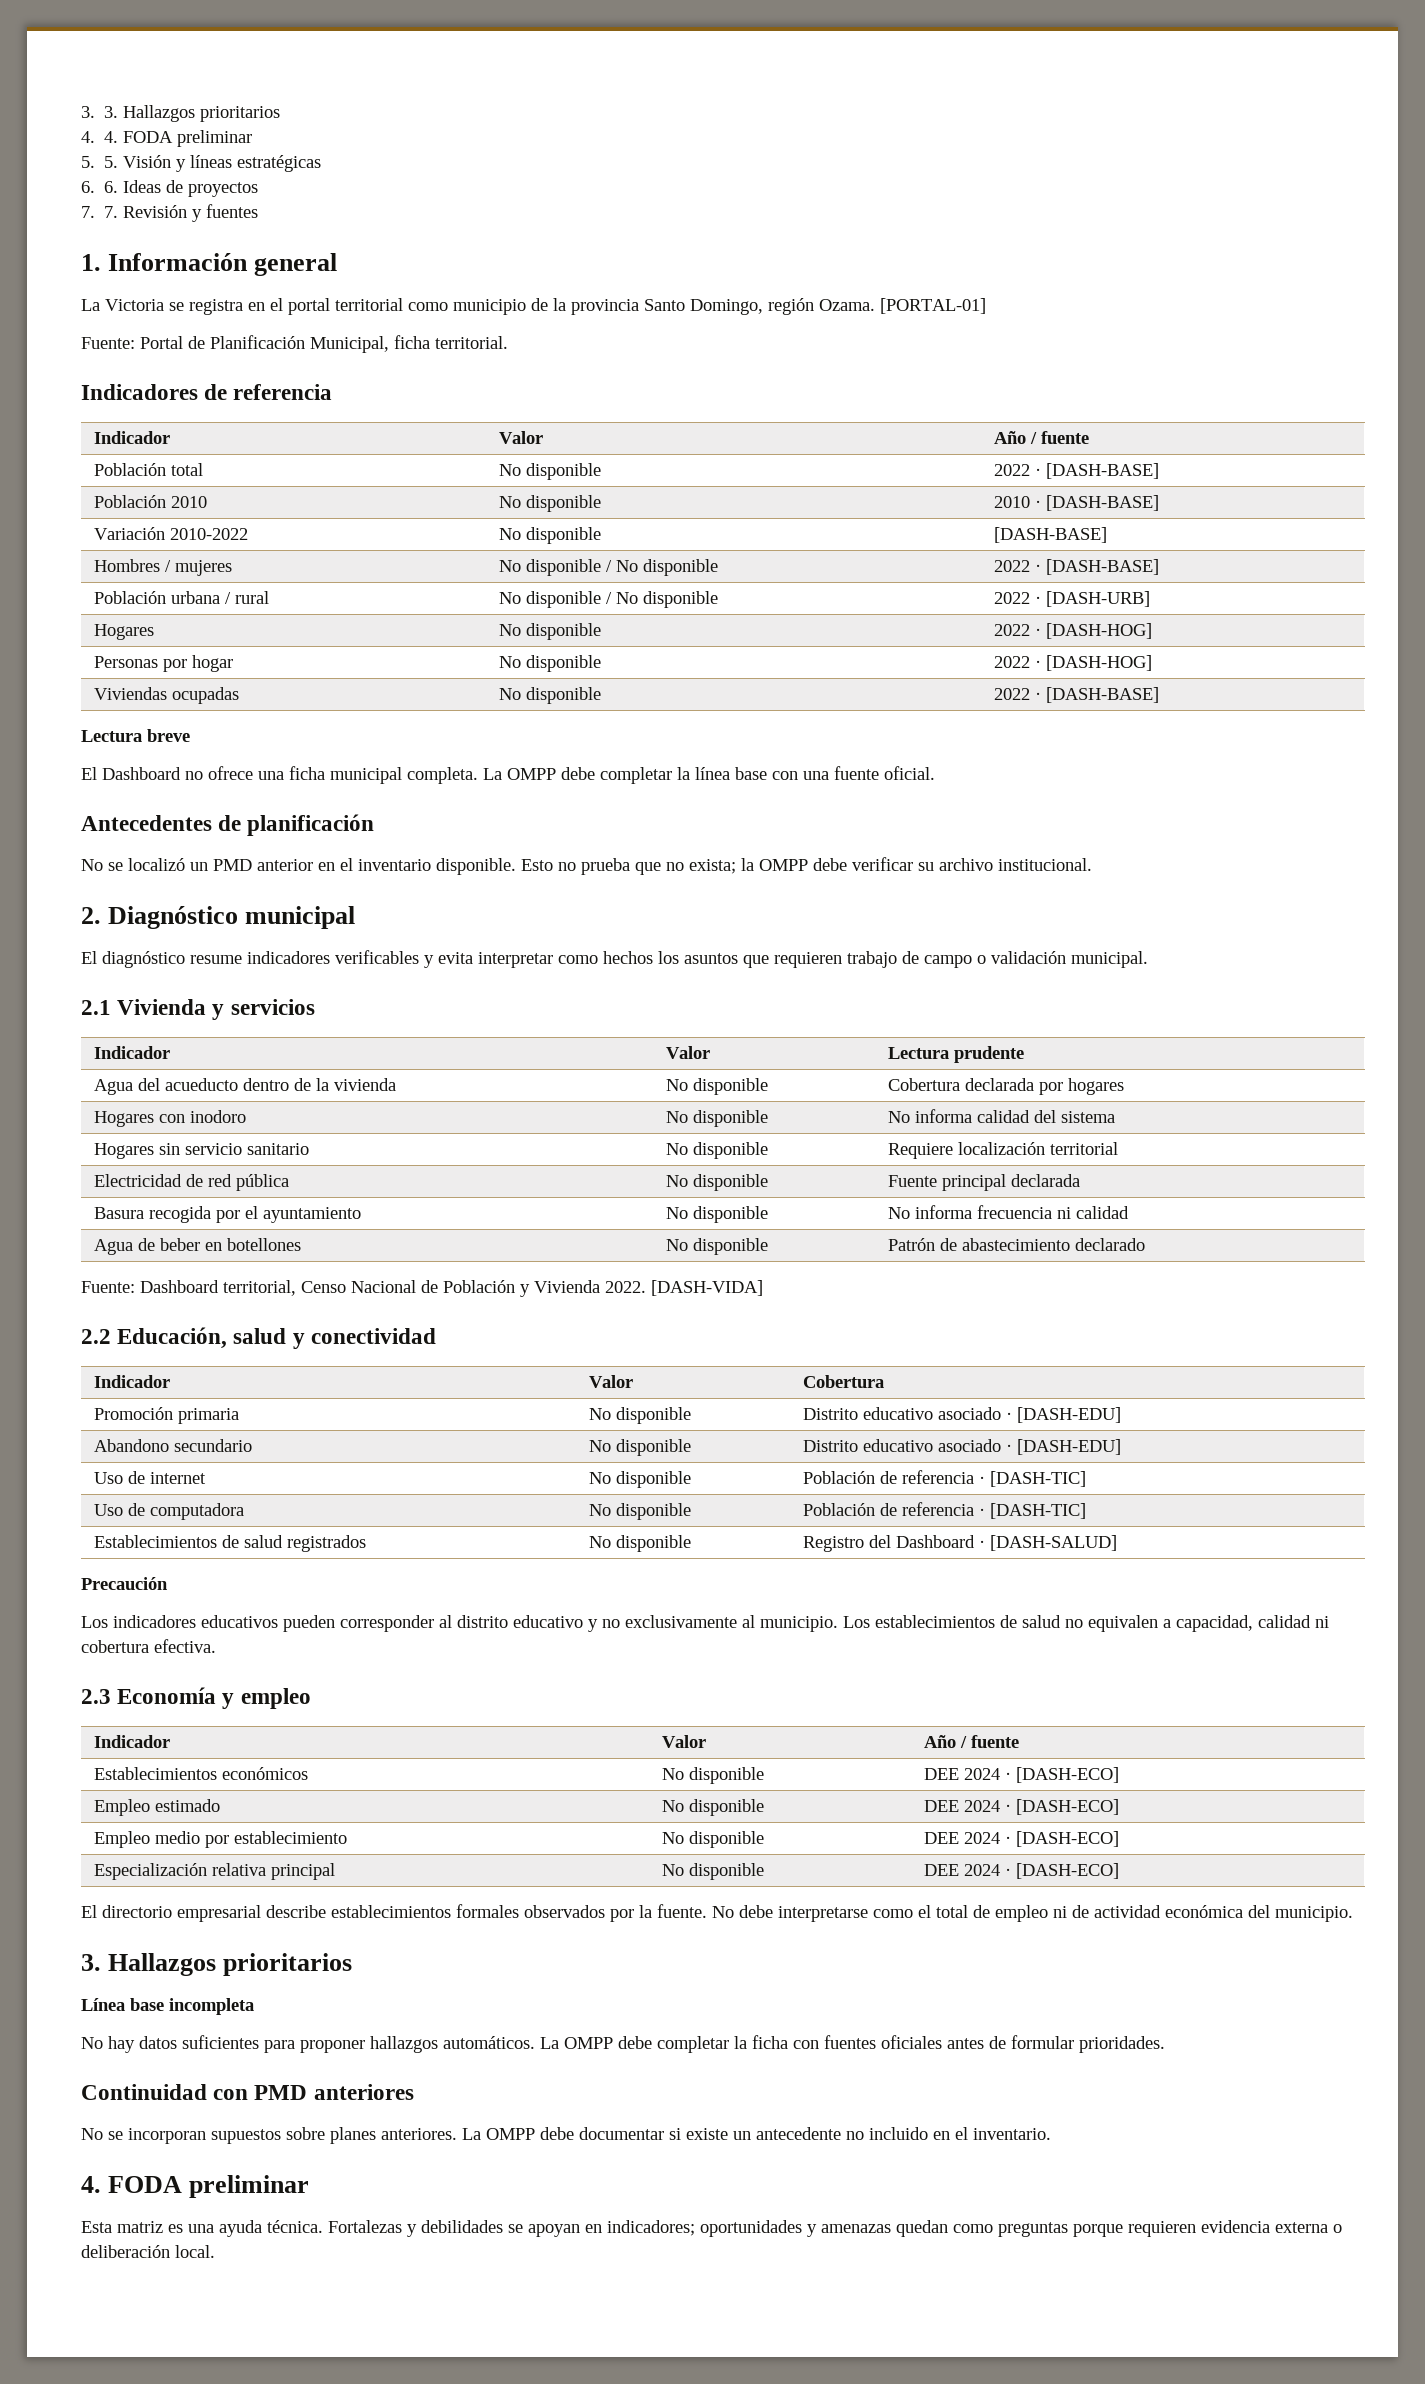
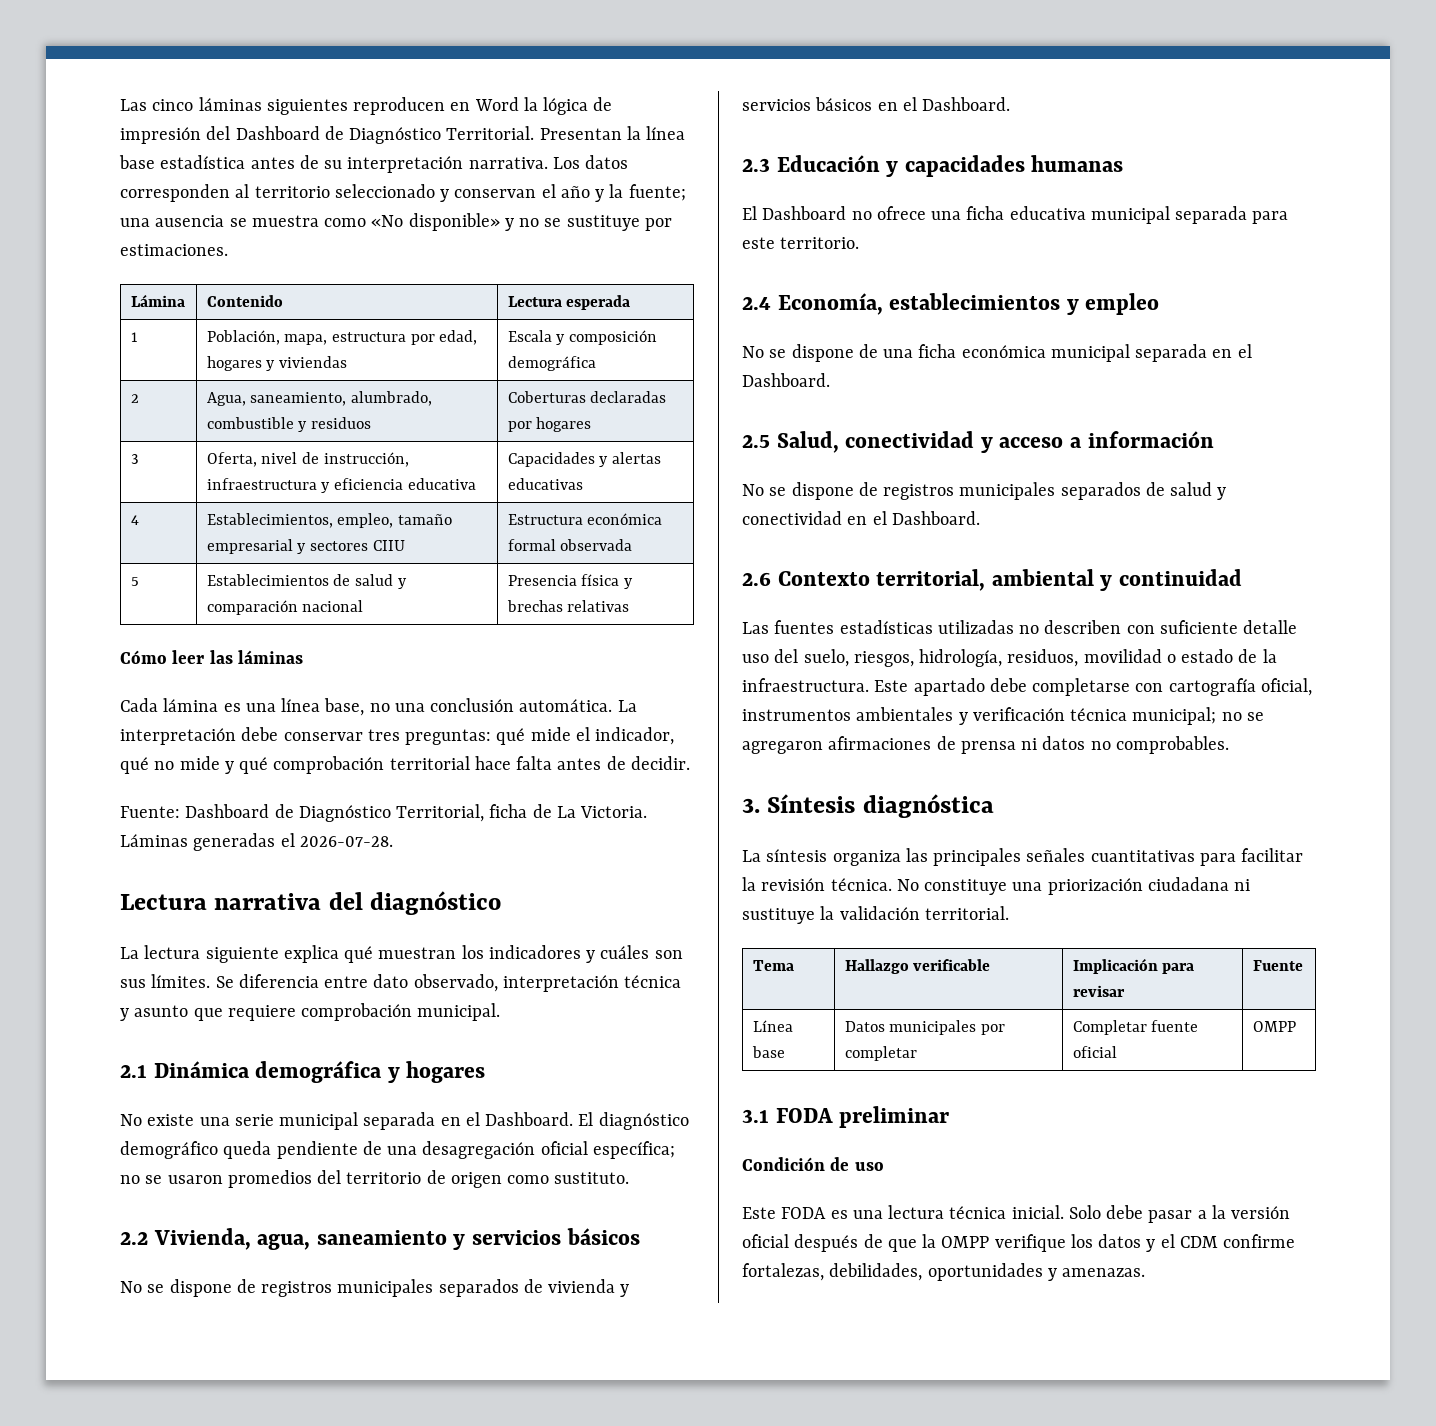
[81,105,281,122] [81,130,253,147] [81,155,322,172] [81,180,259,197] [81,204,259,222] [81,253,338,276] [81,298,986,315] [81,335,508,353] [81,384,333,400] [94,431,171,444] [499,431,544,444] [994,431,1090,444] [94,463,204,476] [499,463,602,480] [994,463,1160,479] [94,495,208,508] [499,495,602,512] [994,495,1160,511] [94,527,249,540] [499,527,602,544] [994,527,1108,543] [94,559,233,576] [499,559,719,576] [994,559,1160,575] [94,591,270,604] [499,591,719,608] [994,591,1151,607] [94,624,155,640] [499,623,602,640] [994,623,1153,639] [94,655,234,672] [499,655,602,672] [994,655,1153,671] [94,687,240,704] [499,687,602,704] [994,687,1160,703] [81,729,190,742] 3. 3. Hallazgos prioritarios // 4. 4. FODA preliminar // 5. 5. Visión y líneas estratégicas // 6. 6. Ideas de proyectos // 7. 7. Revisión y fuentes // 1. Información general // La Victoria se registra en el portal territorial como municipio de la provincia Santo Domingo, región Ozama. [PORTAL-01] // Fuente: Portal de Planificación Municipal, ficha territorial. // Indicadores de referencia // Indicador | Valor | Año / fuente // Población total | No disponible | 2022 · [DASH-BASE] // Población 2010 | No disponible | 2010 · [DASH-BASE] // Variación 2010-2022 | No disponible | [DASH-BASE] // Hombres / mujeres | No disponible / No disponible | 2022 · [DASH-BASE] // Población urbana / rural | No disponible / No disponible | 2022 · [DASH-URB] // Hogares | No disponible | 2022 · [DASH-HOG] // Personas por hogar | No disponible | 2022 · [DASH-HOG] // Viviendas ocupadas | No disponible | 2022 · [DASH-BASE] // Lectura breve -> [120,97,613,115] [120,126,686,144] [119,155,629,173] [120,184,686,202] [120,213,672,231] [120,244,228,256] [130,294,185,307] [206,295,283,307] [507,295,631,310] [130,332,138,342] [206,330,478,345] [206,356,347,371] [507,330,657,345] [507,356,596,371] [130,394,139,403] [206,391,432,406] [206,417,371,432] [507,391,667,403] [507,417,592,432] [130,454,139,464] [206,452,409,467] [206,478,476,493] [507,452,661,467] [507,478,583,490] [130,515,139,525] [206,513,452,528] [206,539,405,554] [507,513,663,525] [507,539,633,551] [130,577,139,586] [206,574,407,589] [206,600,364,615] [507,574,633,589] [506,600,630,612] [120,650,303,664] [120,698,637,716] [120,727,675,745] [120,756,690,774] [120,804,648,822] [120,833,393,851] [120,891,502,915] [120,945,683,963] [120,974,682,992] [120,1003,501,1021] [120,1061,486,1083] [120,1112,689,1130] [120,1141,675,1159] [120,1170,630,1188] [120,1228,640,1250] [120,1279,630,1297] [742,97,1011,111] [742,155,1124,177] Las cinco láminas siguientes reproducen en Word la lógica de impresión del Dashboard de Diagnóstico Territorial. Presentan la línea base estadística antes de su interpretación narrativa. Los datos corresponden al territorio seleccionado y conservan el año y la fuente; una ausencia se muestra como «No disponible» y no se sustituye por estimaciones. // Lámina | Contenido | Lectura esperada // 1 | Población, mapa, estructura por edad, hogares y viviendas | Escala y composición demográfica // 2 | Agua, saneamiento, alumbrado, combustible y residuos | Coberturas declaradas por hogares // 3 | Oferta, nivel de instrucción, infraestructura y eficiencia educativa | Capacidades y alertas educativas // 4 | Establecimientos, empleo, tamaño empresarial y sectores CIIU | Estructura económica formal observada // 5 | Establecimientos de salud y comparación nacional | Presencia física y brechas relativas // Cómo leer las láminas // Cada lámina es una línea base, no una conclusión automática. La interpretación debe conservar tres preguntas: qué mide el indicador, qué no mide y qué comprobación territorial hace falta antes de decidir. // Fuente: Dashboard de Diagnóstico Territorial, ficha de La Victoria. Láminas generadas el 2026-07-28. // Lectura narrativa del diagnóstico // La lectura siguiente explica qué muestran los indicadores y cuáles son sus límites. Se diferencia entre dato observado, interpretación técnica y asunto que requiere comprobación municipal. // 2.1 Dinámica demográfica y hogares // No existe una serie municipal separada en el Dashboard. El diagnóstico demográfico queda pendiente de una desagregación oficial específica; no se usaron promedios del territorio de origen como sustituto. // 2.2 Vivienda, agua, saneamiento y servicios básicos // No se dispone de registros municipales separados de vivienda y servicios básicos en el Dashboard. // 2.3 Educación y capacidades humanas
[330,766,935,784] [81,814,375,836] [81,857,1092,875] [81,906,356,929] [81,950,1148,968] [81,999,315,1020] [94,1046,171,1059] [666,1046,711,1059] [888,1046,1025,1063] [94,1078,397,1095] [666,1078,769,1095] [888,1078,1125,1095] [94,1110,247,1127] [666,1110,769,1127] [888,1109,1116,1123] [94,1143,310,1159] [666,1142,769,1159] [888,1142,1119,1159] [94,1174,290,1191] [666,1174,769,1191] [888,1174,1081,1191] [94,1206,362,1223] [666,1206,769,1223] [888,1205,1130,1219] [94,1238,302,1255] [666,1238,769,1255] [888,1238,1146,1251] [81,1280,763,1297] [81,1327,436,1349] [94,1375,171,1388] [589,1375,634,1388] [803,1375,885,1388] [94,1407,240,1424] [589,1407,692,1424] [803,1407,1122,1423] [94,1439,253,1452] [589,1439,692,1456] [803,1439,1122,1455] [94,1471,207,1484] [589,1471,692,1488] [803,1470,1087,1487] [94,1503,245,1520] [589,1503,692,1520] [803,1502,1087,1519] [94,1535,367,1552] [589,1535,692,1552] [803,1535,1118,1552] [81,1577,168,1590] [81,1615,1329,1632] [81,1639,216,1653] [81,1687,311,1709] [94,1735,171,1748] [662,1735,707,1748] [924,1735,1020,1748] [94,1767,309,1780] [662,1767,765,1784] [924,1767,1120,1783] [94,1799,221,1816] [662,1799,765,1816] [924,1799,1120,1815] [94,1831,348,1848] [662,1831,765,1848] [924,1831,1120,1847] [94,1863,336,1880] [662,1863,765,1880] [924,1863,1120,1879] [81,1904,1353,1922] [81,1953,353,1976] [81,1998,254,2015] [81,2035,1165,2053] [81,2084,414,2100] [81,2127,1051,2144] [81,2175,310,2198] [81,2220,1342,2237] [81,2245,215,2258] municipal completa. La OMPP debe completar la línea base con una fuente oficial. // Antecedentes de planificación // No se localizó un PMD anterior en el inventario disponible. Esto no prueba que no exista; la OMPP debe verificar su archivo institucional. // 2. Diagnóstico municipal // El diagnóstico resume indicadores verificables y evita interpretar como hechos los asuntos que requieren trabajo de campo o validación municipal. // 2.1 Vivienda y servicios // Indicador | Valor | Lectura prudente // Agua del acueducto dentro de la vivienda | No disponible | Cobertura declarada por hogares // Hogares con inodoro | No disponible | No informa calidad del sistema // Hogares sin servicio sanitario | No disponible | Requiere localización territorial // Electricidad de red pública | No disponible | Fuente principal declarada // Basura recogida por el ayuntamiento | No disponible | No informa frecuencia ni calidad // Agua de beber en botellones | No disponible | Patrón de abastecimiento declarado // Fuente: Dashboard territorial, Censo Nacional de Población y Vivienda 2022. [DASH-VIDA] // 2.2 Educación, salud y conectividad // Indicador | Valor | Cobertura // Promoción primaria | No disponible | Distrito educativo asociado · [DASH-EDU] // Abandono secundario | No disponible | Distrito educativo asociado · [DASH-EDU] // Uso de internet | No disponible | Población de referencia · [DASH-TIC] // Uso de computadora | No disponible | Población de referencia · [DASH-TIC] // Establecimientos de salud registrados | No disponible | Registro del Dashboard · [DASH-SALUD] // Precaución // Los indicadores educativos pueden corresponder al distrito educativo y no exclusivamente al municipio. Los establecimientos de salud no equivalen a capacidad, calidad ni cobertura efectiva. // 2.3 Economía y empleo // Indicador | Valor | Año / fuente // Establecimientos económicos | No disponible | DEE 2024 · [DASH-ECO] // Empleo estimado | No disponible | DEE 2024 · [DASH-ECO] // Empleo medio por establecimiento | No disponible | DEE 2024 · [DASH-ECO] // Especialización relativa principal | No disponible | DEE 2024 · [DASH-ECO] // El directorio empresarial describe establecimientos formales observados por la fuente. No debe interpretarse como el total de empleo ni de actividad económica del municipio. // 3. Hallazgos prioritarios // Línea base incompleta // No hay datos suficientes para proponer hallazgos automáticos. La OMPP debe completar la ficha con fuentes oficiales antes de formular prioridades. // Continuidad con PMD anteriores // No se incorporan supuestos sobre planes anteriores. La OMPP debe documentar si existe un antecedente no incluido en el inventario. // 4. FODA preliminar // Esta matriz es una ayuda técnica. Fortalezas y debilidades se apoyan en indicadores; oportunidades y amenazas quedan como preguntas porque requieren evidencia externa o deliberación local. -> [1009,206,1289,224] [742,237,860,249] [742,293,1160,315] [742,344,1252,362] [742,373,830,387] [742,431,1214,453] [742,482,1227,500] [742,511,980,525] [742,569,1243,591] [742,620,1298,634] [742,649,1277,667] [742,678,1312,696] [742,707,1264,725] [742,736,1229,754] [742,794,994,818] [742,848,1304,866] [742,877,1251,895] [742,906,1009,924] [752,960,794,971] [844,959,991,974] [1072,958,1195,974] [1072,985,1125,997] [1252,960,1303,971] [752,1020,793,1032] [751,1046,785,1058] [844,1020,1005,1035] [844,1046,917,1061] [1072,1020,1199,1035] [1072,1046,1117,1058] [1252,1021,1296,1032] [742,1106,950,1128] [742,1157,884,1171] [742,1205,1291,1223] [742,1234,1296,1252] [742,1263,1146,1281] educativa municipal separada para este territorio. // 2.4 Economía, establecimientos y empleo // No se dispone de una ficha económica municipal separada en el Dashboard. // 2.5 Salud, conectividad y acceso a información // No se dispone de registros municipales separados de salud y conectividad en el Dashboard. // 2.6 Contexto territorial, ambiental y continuidad // Las fuentes estadísticas utilizadas no describen con suficiente detalle uso del suelo, riesgos, hidrología, residuos, movilidad o estado de la infraestructura. Este apartado debe completarse con cartografía oficial, instrumentos ambientales y verificación técnica municipal; no se agregaron afirmaciones de prensa ni datos no comprobables. // 3. Síntesis diagnóstica // La síntesis organiza las principales señales cuantitativas para facilitar la revisión técnica. No constituye una priorización ciudadana ni sustituye la validación territorial. // Tema | Hallazgo verificable | Implicación para revisar | Fuente // Línea base | Datos municipales por completar | Completar fuente oficial | OMPP // 3.1 FODA preliminar // Condición de uso // Este FODA es una lectura técnica inicial. Solo debe pasar a la versión oficial después de que la OMPP verifique los datos y el CDM confirme fortalezas, debilidades, oportunidades y amenazas.

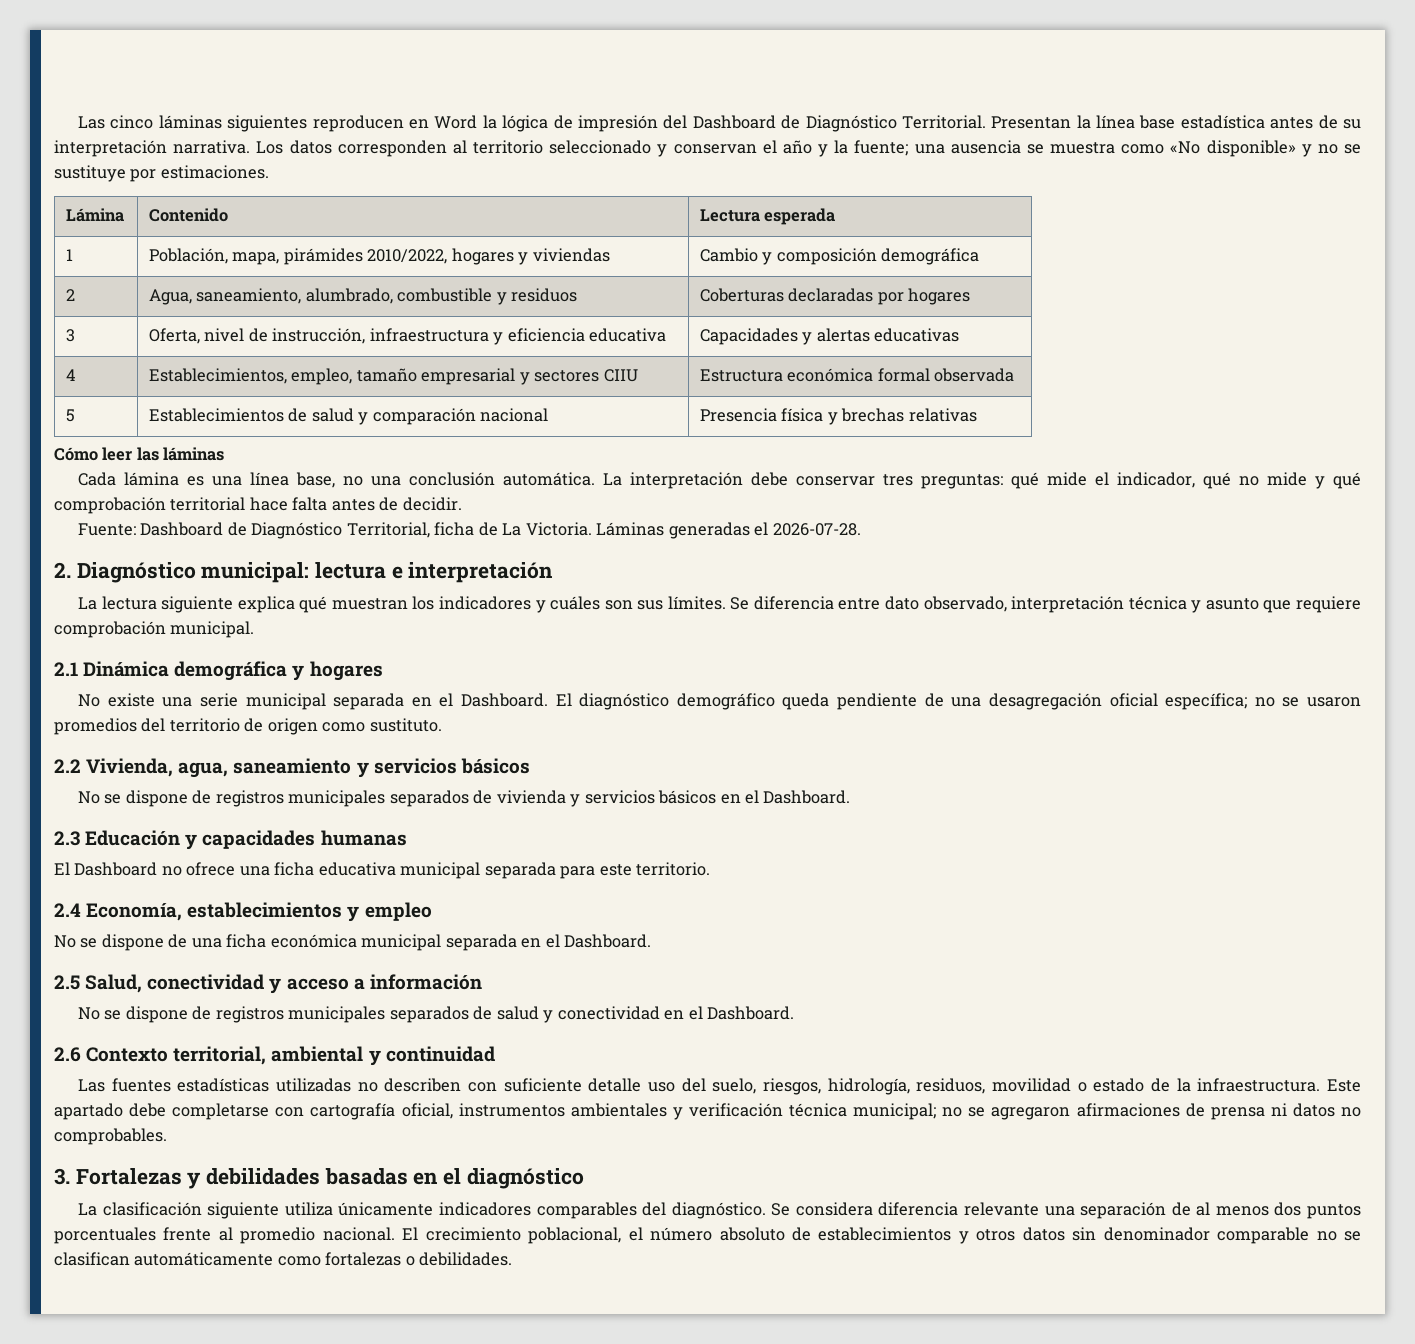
[331,330,478,345] estructura por edad, -> [283,248,448,265] pirámides 2010/2022,
[507,330,552,342] Escala -> [700,248,759,262] Cambio
[120,891,502,915] Lectura narrativa del diagnóstico -> [54,562,554,583] 2. Diagnóstico municipal: lectura e interpretación
[767,794,994,818] [742,848,1304,866] [742,877,1251,895] [742,906,1009,924] [752,960,794,971] [844,959,991,974] [1072,958,1195,974] [1072,985,1125,997] [1252,960,1303,971] [752,1020,793,1032] [751,1046,785,1058] [844,1020,1005,1035] [844,1046,917,1061] [1072,1020,1199,1035] [1072,1046,1117,1058] [1252,1021,1296,1032] [742,1106,950,1128] [742,1157,884,1171] [742,1205,1291,1223] [742,1234,1296,1252] [742,1263,1146,1281] Síntesis diagnóstica // La síntesis organiza las principales señales cuantitativas para facilitar la revisión técnica. No constituye una priorización ciudadana ni sustituye la validación territorial. // Tema | Hallazgo verificable | Implicación para revisar | Fuente // Línea base | Datos municipales por completar | Completar fuente oficial | OMPP // 3.1 FODA preliminar // Condición de uso // Este FODA es una lectura técnica inicial. Solo debe pasar a la versión oficial después de que la OMPP verifique los datos y el CDM confirme fortalezas, debilidades, oportunidades y amenazas. -> [75,1168,584,1189] [78,1202,1361,1219] [54,1227,1362,1244] [54,1252,513,1266] Fortalezas y debilidades basadas en el diagnóstico // La clasificación siguiente utiliza únicamente indicadores comparables del diagnóstico. Se considera diferencia relevante una separación de al menos dos puntos porcentuales frente al promedio nacional. El crecimiento poblacional, el número absoluto de establecimientos y otros datos sin denominador comparable no se clasifican automáticamente como fortalezas o debilidades.

